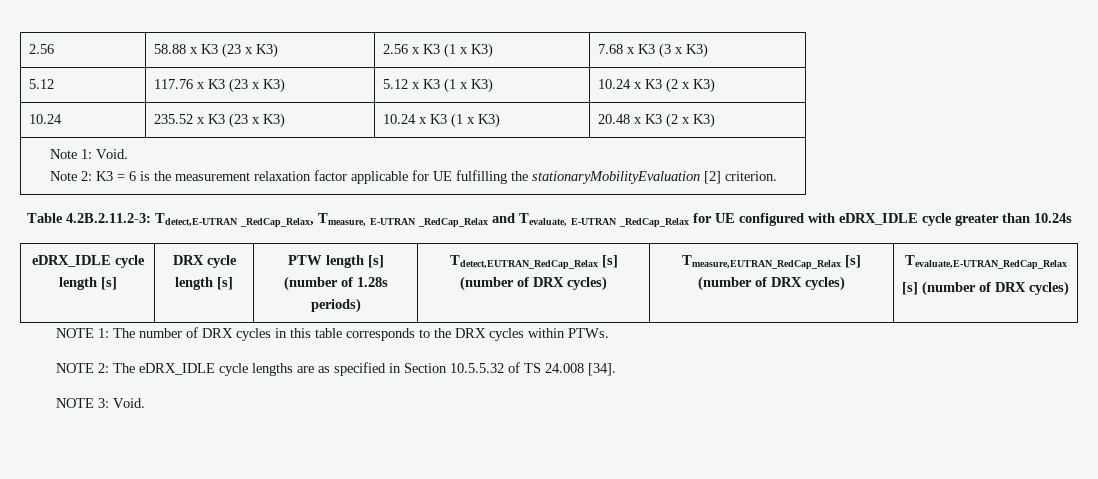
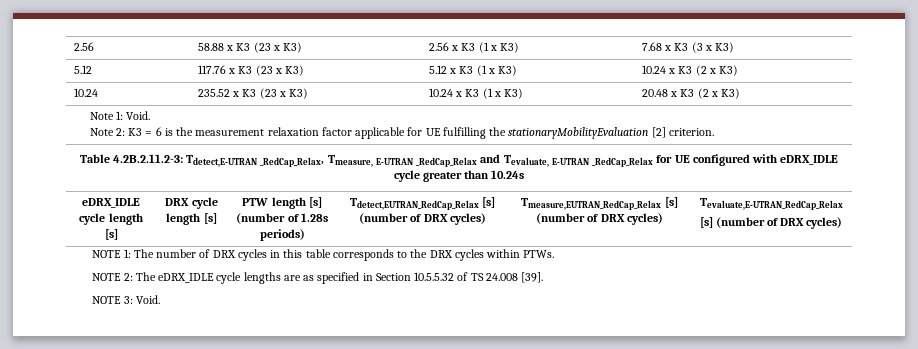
[587,363,616,376] [34]. -> [521,272,544,283] [39].

